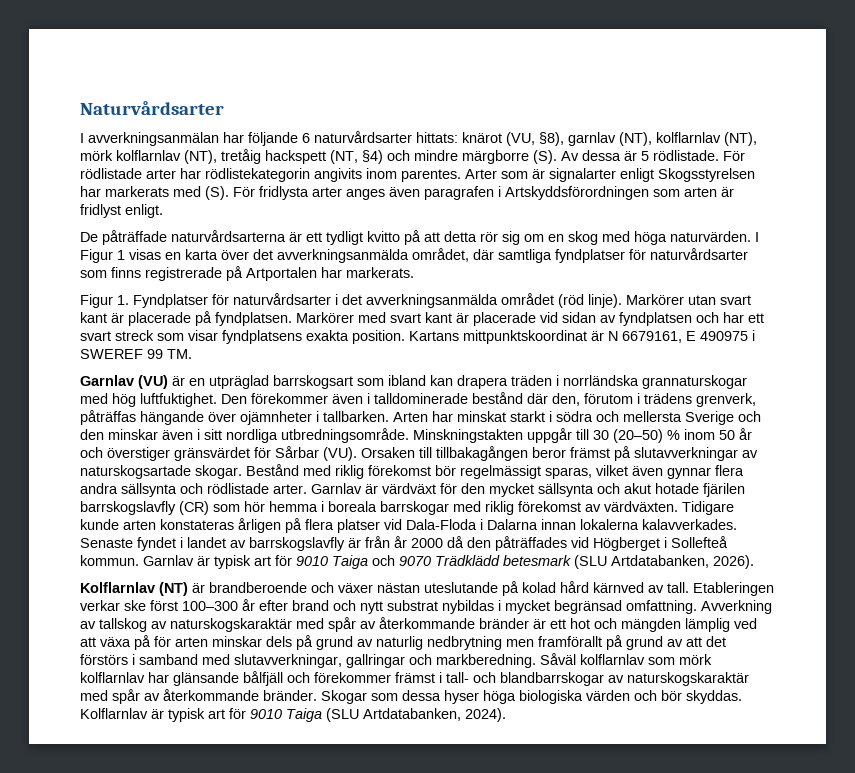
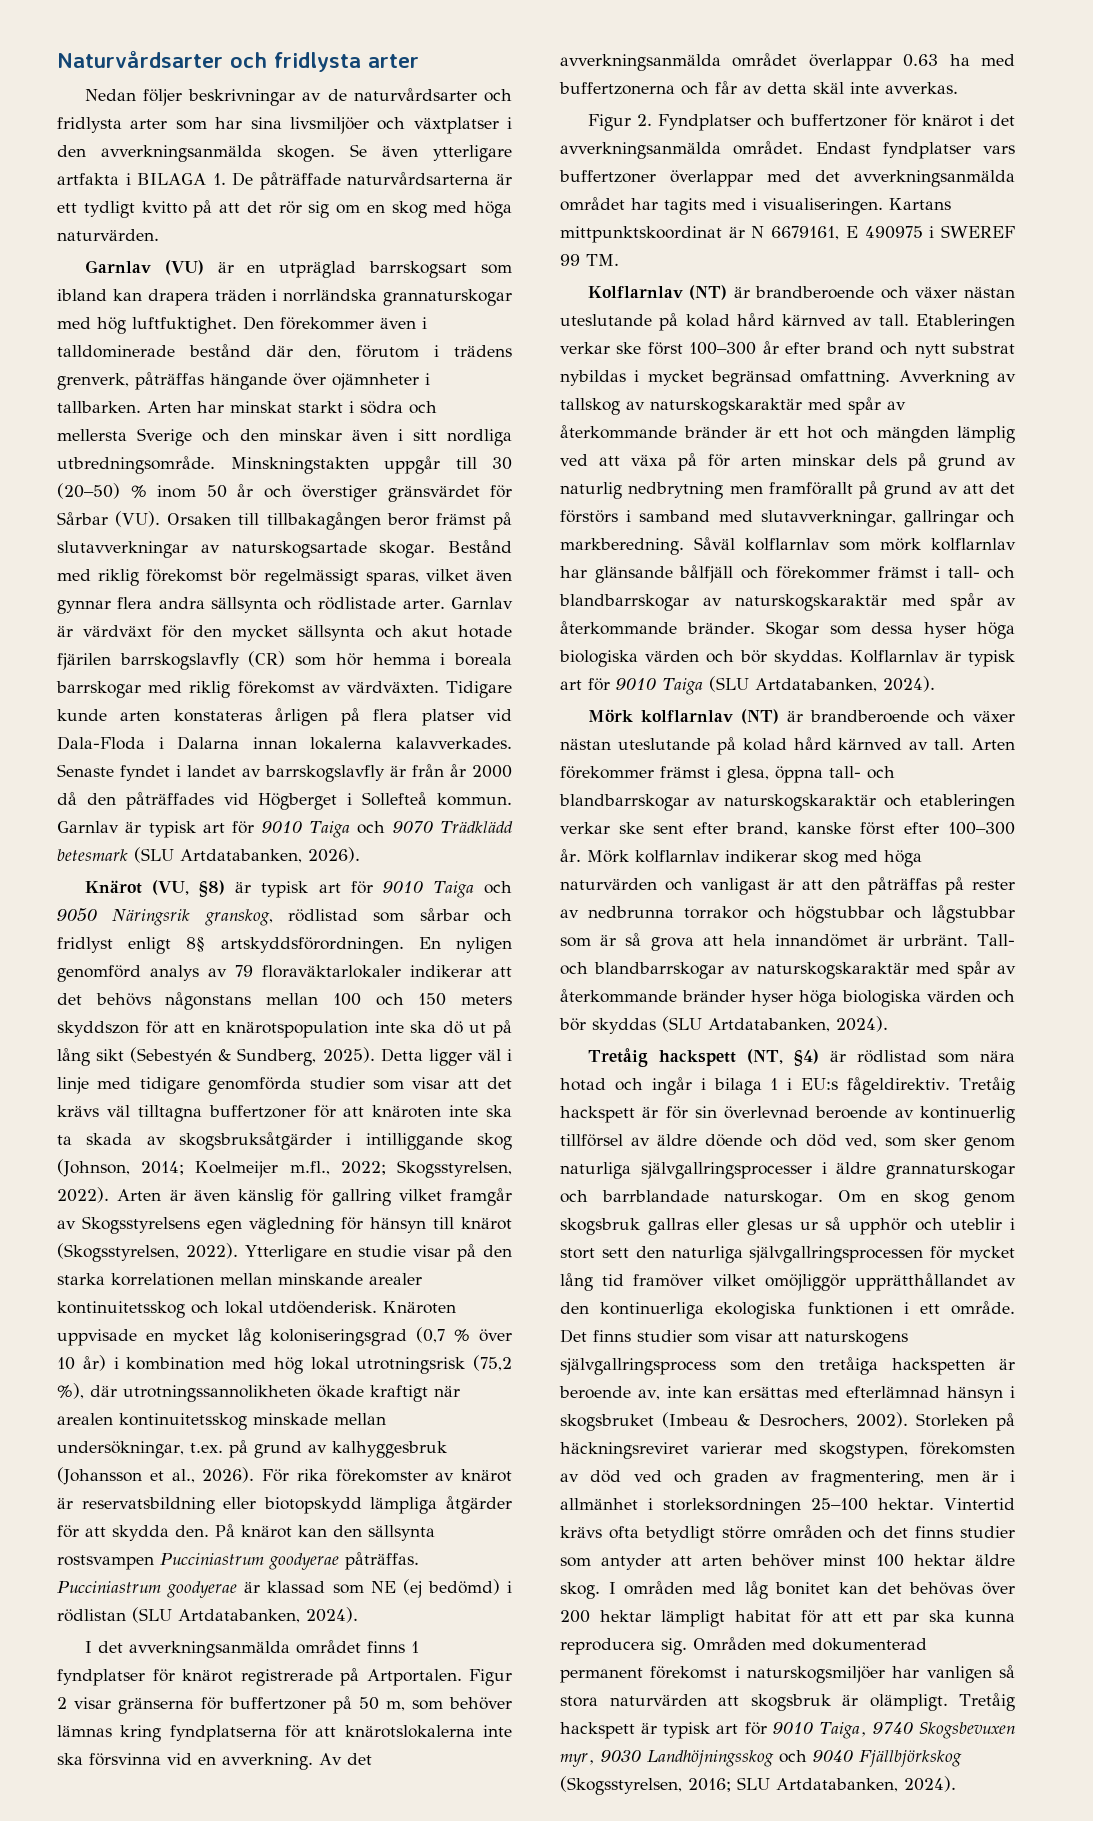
[80,131,757,146] [80,149,745,164] [80,168,755,182] [80,186,734,200] [80,204,163,218] // I avverkningsanmälan har följande 6 naturvårdsarter hittats: knärot (VU, §8), garnlav (NT), kolflarnlav (NT), mörk kolflarnlav (NT), tretåig hackspett (NT, §4) och mindre märgborre (S). Av dessa är 5 rödlistade. För rödlistade arter har rödlistekategorin angivits inom parentes. Arter som är signalarter enligt Skogsstyrelsen har markerats med (S). För fridlysta arter anges även paragrafen i Artskyddsförordningen som arten är fridlyst enligt. // -> [230,52,419,72] [84,88,512,106] [57,117,512,134] [57,144,512,162] [57,173,226,185] och fridlysta arter // Nedan följer beskrivningar av de naturvårdsarter och fridlysta arter som har sina livsmiljöer och växtplatser i den avverkningsanmälda skogen. Se även ytterligare artfakta i BILAGA 1.
[444,231,477,242] detta -> [246,201,272,213] det
[755,232,759,242] [80,248,748,263] [80,266,414,281] [80,293,751,308] [80,311,764,326] [80,330,755,344] [80,349,192,359] I Figur 1 visas en karta över det avverkningsanmälda området, där samtliga fyndplatser för naturvårdsarter som finns registrerade på Artportalen har markerats. // Figur 1. Fyndplatser för naturvårdsarter i det avverkningsanmälda området (röd linje). Markörer utan svart kant är placerade på fyndplatsen. Markörer med svart kant är placerade vid sidan av fyndplatsen och har ett svart streck som visar fyndplatsens exakta position. Kartans mittpunktskoordinat är N 6679161, E 490975 i SWEREF 99 TM. -> (159, 235) none
(754, 562) none -> [84,880,512,898] [57,908,512,926] [57,937,512,954] [57,965,512,982] [57,992,512,1010] [57,1020,512,1038] [57,1047,512,1066] [57,1077,512,1094] [57,1105,512,1122] [57,1132,512,1150] [57,1159,512,1178] [57,1187,512,1206] [57,1216,512,1234] [57,1243,512,1262] [57,1273,422,1286] [57,1301,456,1318] [57,1327,512,1346] [57,1355,512,1374] [57,1383,460,1402] [57,1413,386,1430] [57,1440,447,1458] [57,1467,512,1485] [57,1496,512,1514] [57,1524,435,1541] [57,1552,419,1570] [57,1579,512,1598] [57,1607,358,1623] [84,1640,419,1658] [57,1668,512,1686] [57,1696,512,1714] [57,1725,512,1742] [57,1753,372,1770] [560,53,1015,71] [559,81,958,95] [587,114,1015,131] [560,141,1015,159] [559,170,1015,187] [560,197,951,215] [560,225,1015,243] [560,254,619,266] // Knärot (VU, §8) är typisk art för 9010 Taiga och 9050 Näringsrik granskog, rödlistad som sårbar och fridlyst enligt 8§ artskyddsförordningen. En nyligen genomförd analys av 79 floraväktarlokaler indikerar att det behövs någonstans mellan 100 och 150 meters skyddszon för att en knärotspopulation inte ska dö ut på lång sikt (Sebestyén & Sundberg, 2025). Detta ligger väl i linje med tidigare genomförda studier som visar att det krävs väl tilltagna buffertzoner för att knäroten inte ska ta skada av skogsbruksåtgärder i intilliggande skog (Johnson, 2014; Koelmeijer m.fl., 2022; Skogsstyrelsen, 2022). Arten är även känslig för gallring vilket framgår av Skogsstyrelsens egen vägledning för hänsyn till knärot (Skogsstyrelsen, 2022). Ytterligare en studie visar på den starka korrelationen mellan minskande arealer kontinuitetsskog och lokal utdöenderisk. Knäroten uppvisade en mycket låg koloniseringsgrad (0,7 % över 10 år) i kombination med hög lokal utrotningsrisk (75,2 %), där utrotningssannolikheten ökade kraftigt när arealen kontinuitetsskog minskade mellan undersökningar, t.ex. på grund av kalhyggesbruk (Johansson et al., 2026). För rika förekomster av knärot är reservatsbildning eller biotopskydd lämpliga åtgärder för att skydda den. På knärot kan den sällsynta rostsvampen Pucciniastrum goodyerae påträffas. Pucciniastrum goodyerae är klassad som NE (ej bedömd) i rödlistan (SLU Artdatabanken, 2024). // I det avverkningsanmälda området finns 1 fyndplatser för knärot registrerade på Artportalen. Figur 2 visar gränserna för buffertzoner på 50 m, som behöver lämnas kring fyndplatserna för att knärotslokalerna inte ska försvinna vid en avverkning. Av det avverkningsanmälda området överlappar 0.63 ha med buffertzonerna och får av detta skäl inte avverkas. // Figur 2. Fyndplatser och buffertzoner för knärot i det avverkningsanmälda området. Endast fyndplatser vars buffertzoner överlappar med det avverkningsanmälda området har tagits med i visualiseringen. Kartans mittpunktskoordinat är N 6679161, E 490975 i SWEREF 99 TM.
(506, 715) none -> [587,709,1015,724] [560,737,1015,755] [560,766,895,783] [559,794,1015,811] [560,822,1015,836] [560,849,922,867] [560,877,1015,895] [560,905,1015,923] [560,933,1016,951] [560,961,1016,979] [560,989,1015,1007] [559,1016,888,1034] [587,1048,1015,1067] [560,1077,1016,1095] [560,1106,1015,1123] [560,1134,1015,1151] [560,1162,1015,1179] [560,1190,1015,1207] [560,1217,1015,1235] [560,1246,1015,1263] [560,1273,1016,1291] [560,1301,1015,1319] [560,1329,908,1347] [560,1357,1015,1375] [559,1386,1015,1402] [560,1412,1015,1431] [560,1442,1015,1459] [560,1470,1015,1487] [560,1498,1016,1515] [560,1525,1015,1543] [560,1554,1015,1570] [560,1581,1015,1599] [560,1610,1016,1627] [560,1637,927,1655] [560,1665,1015,1683] [560,1693,1016,1711] [560,1722,1015,1739] [560,1750,962,1767] [560,1776,956,1795] // Mörk kolflarnlav (NT) är brandberoende och växer nästan uteslutande på kolad hård kärnved av tall. Arten förekommer främst i glesa, öppna tall- och blandbarrskogar av naturskogskaraktär och etableringen verkar ske sent efter brand, kanske först efter 100–300 år. Mörk kolflarnlav indikerar skog med höga naturvärden och vanligast är att den påträffas på rester av nedbrunna torrakor och högstubbar och lågstubbar som är så grova att hela innandömet är urbränt. Tall- och blandbarrskogar av naturskogskaraktär med spår av återkommande bränder hyser höga biologiska värden och bör skyddas (SLU Artdatabanken, 2024). // Tretåig hackspett (NT, §4) är rödlistad som nära hotad och ingår i bilaga 1 i EU:s fågeldirektiv. Tretåig hackspett är för sin överlevnad beroende av kontinuerlig tillförsel av äldre döende och död ved, som sker genom naturliga självgallringsprocesser i äldre grannaturskogar och barrblandade naturskogar. Om en skog genom skogsbruk gallras eller glesas ur så upphör och uteblir i stort sett den naturliga självgallringsprocessen för mycket lång tid framöver vilket omöjliggör upprätthållandet av den kontinuerliga ekologiska funktionen i ett område. Det finns studier som visar att naturskogens självgallringsprocess som den tretåiga hackspetten är beroende av, inte kan ersättas med efterlämnad hänsyn i skogsbruket (Imbeau & Desrochers, 2002). Storleken på häckningsreviret varierar med skogstypen, förekomsten av död ved och graden av fragmentering, men är i allmänhet i storleksordningen 25–100 hektar. Vintertid krävs ofta betydligt större områden och det finns studier som antyder att arten behöver minst 100 hektar äldre skog. I områden med låg bonitet kan det behövas över 200 hektar lämpligt habitat för att ett par ska kunna reproducera sig. Områden med dokumenterad permanent förekomst i naturskogsmiljöer har vanligen så stora naturvärden att skogsbruk är olämpligt. Tretåig hackspett är typisk art för 9010 Taiga, 9740 Skogsbevuxen myr, 9030 Landhöjningsskog och 9040 Fjällbjörkskog (Skogsstyrelsen, 2016; SLU Artdatabanken, 2024).

